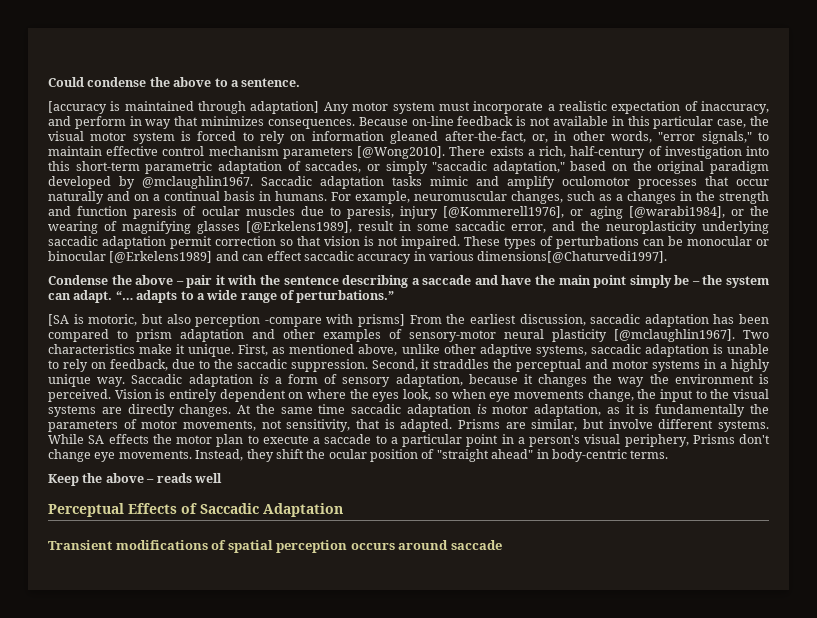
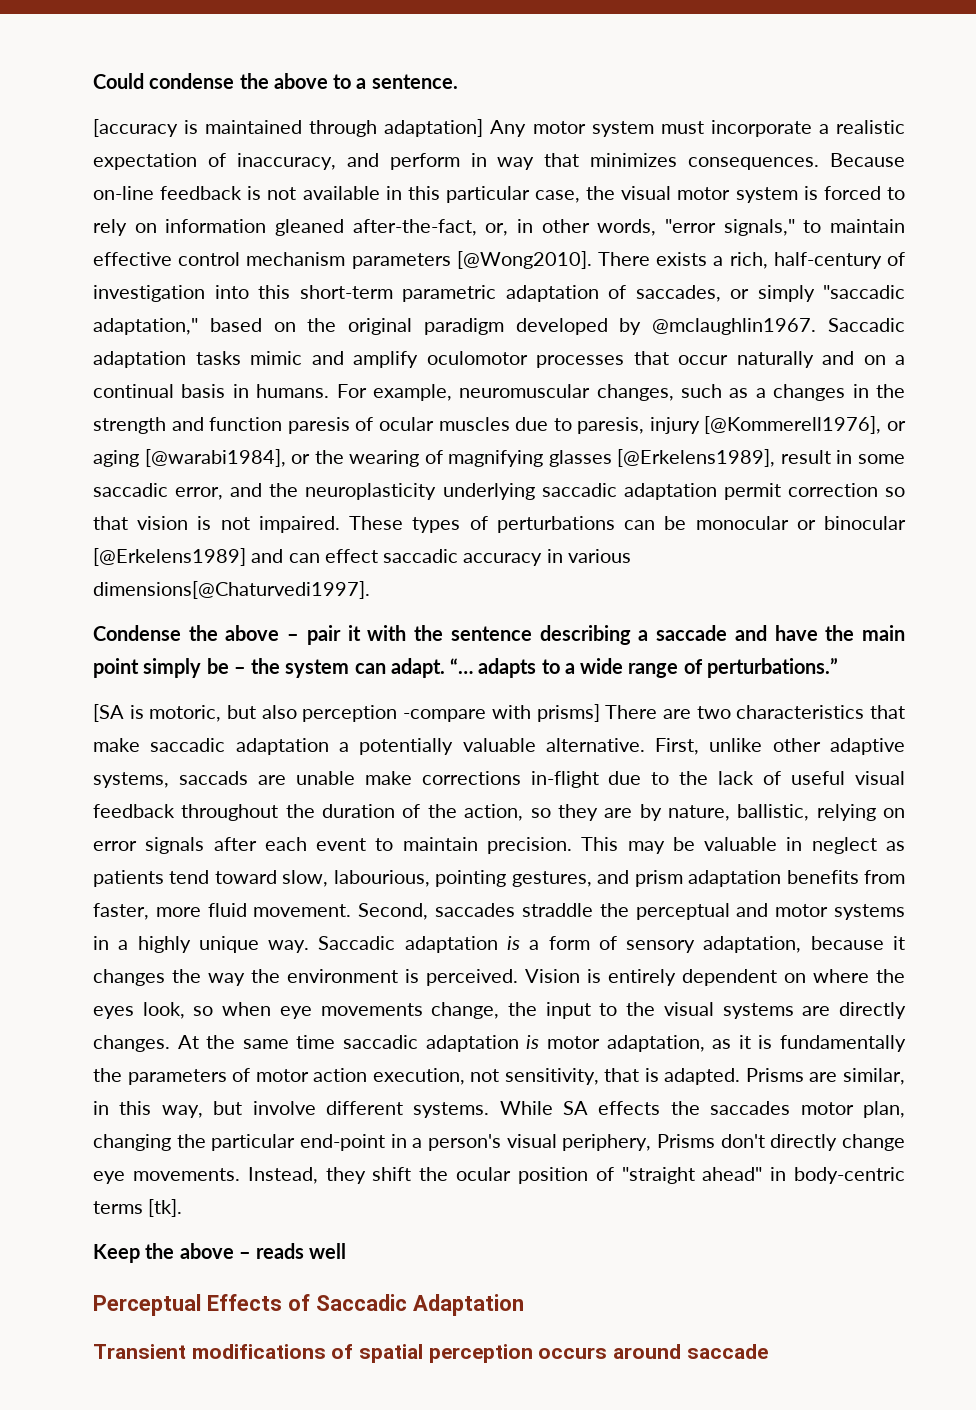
[409,314,769,327] [48,329,769,342] [48,344,770,357] [48,359,490,372] From the earliest discussion, saccadic adaptation has been compared to prism adaptation and other examples of sensory-motor neural plasticity [@mclaughlin1967]. Two characteristics make it unique. First, as mentioned above, unlike other adaptive systems, saccadic adaptation is unable to rely on feedback, due to the saccadic suppression. Second, it straddles -> [605,705,906,719] [93,738,905,755] [93,771,905,788] [93,804,905,821] [93,837,906,854] [93,870,906,887] [93,903,593,920] There are two characteristics that make saccadic adaptation a potentially valuable alternative. First, unlike other adaptive systems, saccads are unable make corrections in-flight due to the lack of useful visual feedback throughout the duration of the action, so they are by nature, ballistic, relying on error signals after each event to maintain precision. This may be valuable in neglect as patients tend toward slow, labourious, pointing gestures, and prism adaptation benefits from faster, more fluid movement. Second, saccades straddle
[183,420,256,431] movements, -> [313,1068,465,1085] action execution,
(578, 425) none -> [93,1101,203,1118] in this way,
[176,434,499,447] motor plan to execute a saccade to a particular point -> [710,1101,905,1118] [93,1134,385,1151] saccades motor plan, changing the particular end-point
(770, 439) none -> [770,1134,838,1151] directly
[630,450,669,459] terms. -> [93,1199,183,1217] terms [tk].

